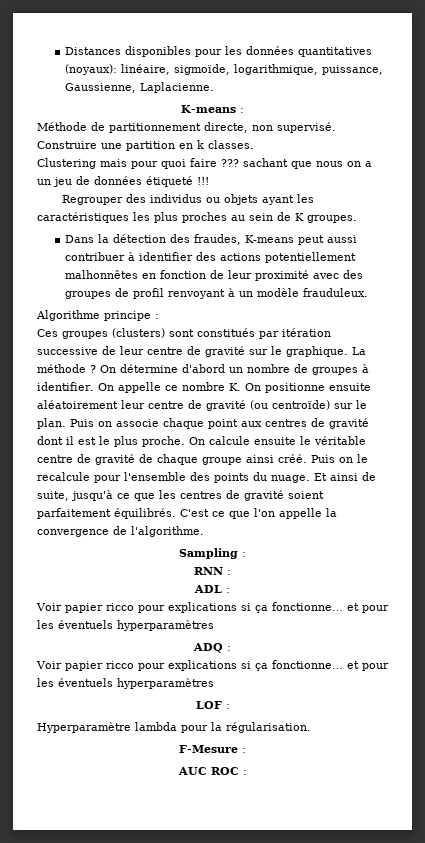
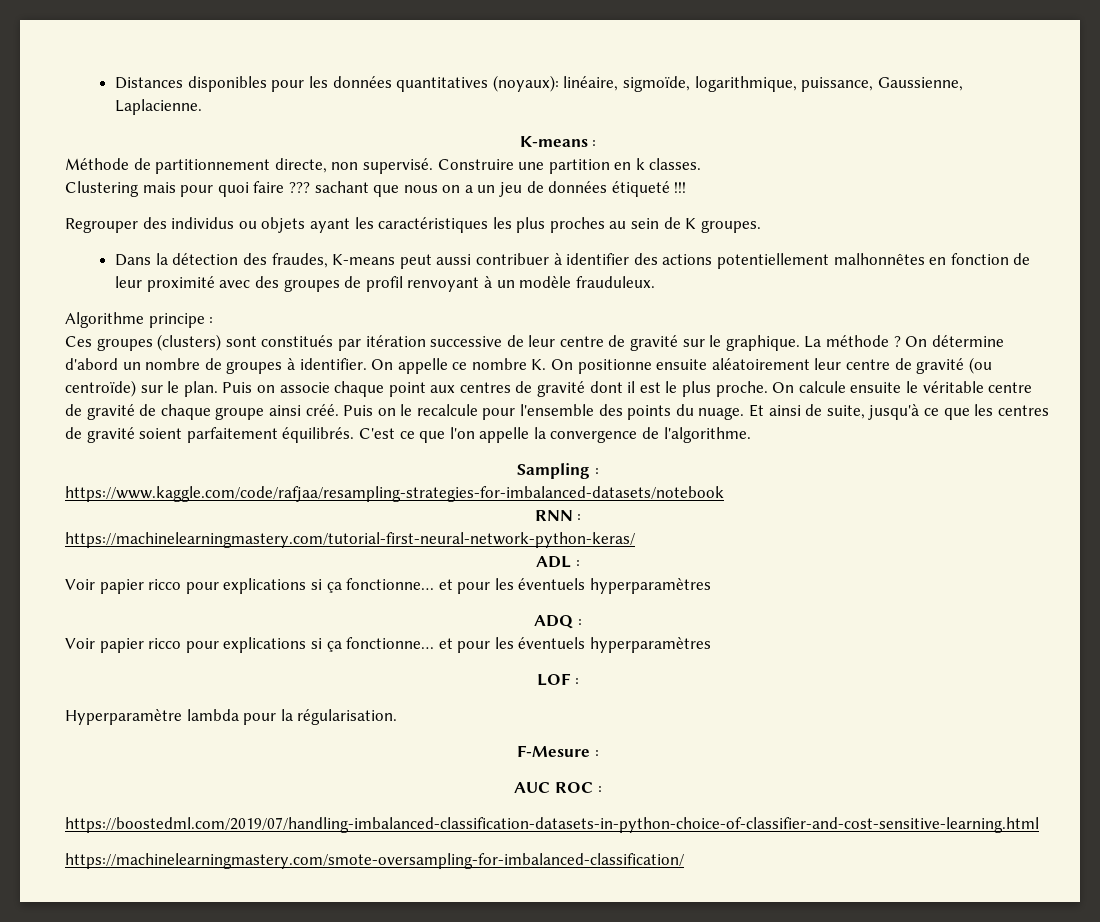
(246, 554) none -> [65,486,724,502] // https://www.kaggle.com/code/rafjaa/resampling-strategies-for-imbalanced-datasets/notebook
(231, 572) none -> [65,532,635,548] // https://machinelearningmastery.com/tutorial-first-neural-network-python-keras/
(247, 772) none -> [65,817,1039,833] [65,853,684,869] // https://boostedml.com/2019/07/handling-imbalanced-classification-datasets-in-python-choice-of-classifier-and-cost-sensitive-learning.html // https://machinelearningmastery.com/smote-oversampling-for-imbalanced-classification/

